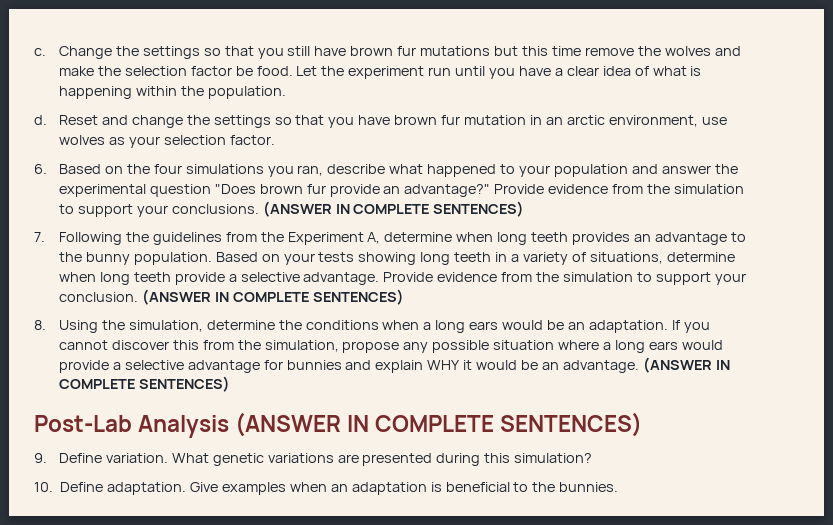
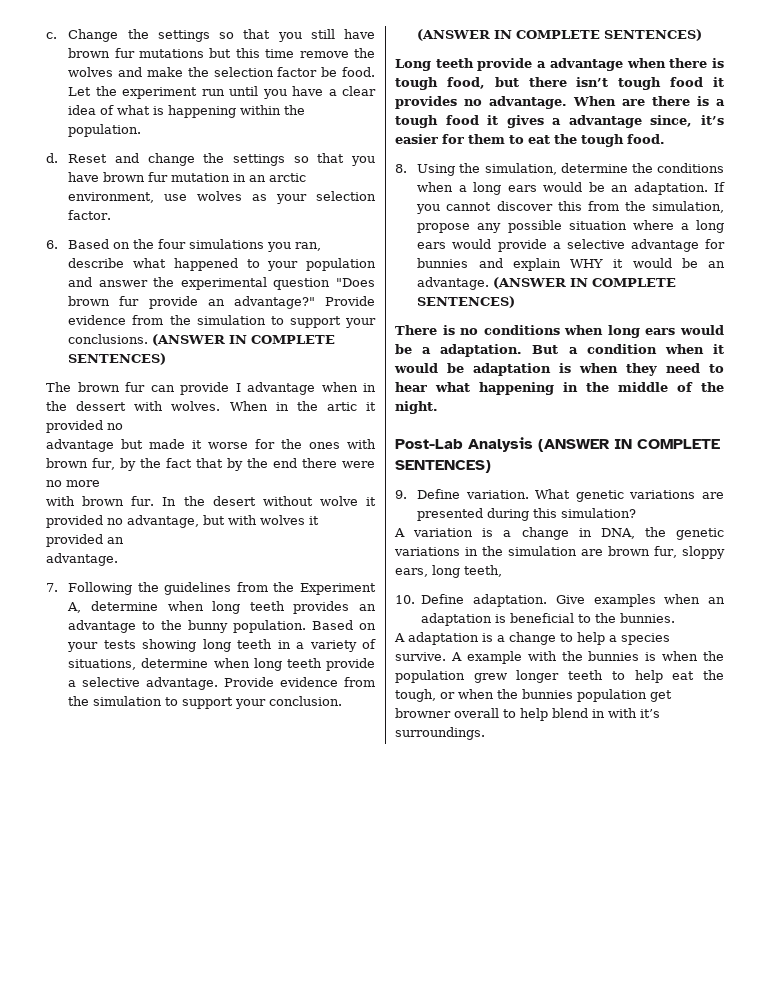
(525, 209) none -> [46,382,376,395] [46,401,376,411] [46,420,123,433] [46,439,376,452] [46,458,375,471] [46,480,100,487] [46,496,376,506] [46,515,319,528] [46,534,124,547] [46,553,118,566] // The brown fur can provide I advantage when in the dessert with wolves. When in the artic it provided no // advantage but made it worse for the ones with brown fur, by the fact that by the end there were no more // with brown fur. In the desert without wolve it provided no advantage, but with wolves it provided an // advantage.
(404, 297) none -> [395,58,724,71] [395,77,724,90] [395,96,725,109] [395,115,724,128] [395,134,665,147] // Long teeth provide a advantage when there is tough food, but there isn’t tough food it provides no advantage. When are there is a tough food it gives a advantage since, it’s easier for them to eat the tough food.
(230, 384) none -> [395,325,724,338] [395,344,724,357] [394,363,724,376] [395,382,724,395] [395,401,438,414] // There is no conditions when long ears would be a adaptation. But a condition when it would be adaptation is when they need to hear what happening in the middle of the night.
(593, 458) none -> [394,527,724,540] [394,546,725,559] [395,565,502,578] // A variation is a change in DNA, the genetic variations in the simulation are brown fur, sloppy ears, long teeth,
(619, 487) none -> [394,632,670,645] [395,651,724,664] [395,670,724,683] [395,689,672,702] [395,708,660,721] [395,727,485,740] // A adaptation is a change to help a species survive. A example with the bunnies is when the population grew longer teeth to help eat the tough, or when the bunnies population get browner overall to help blend in with it’s surroundings.

